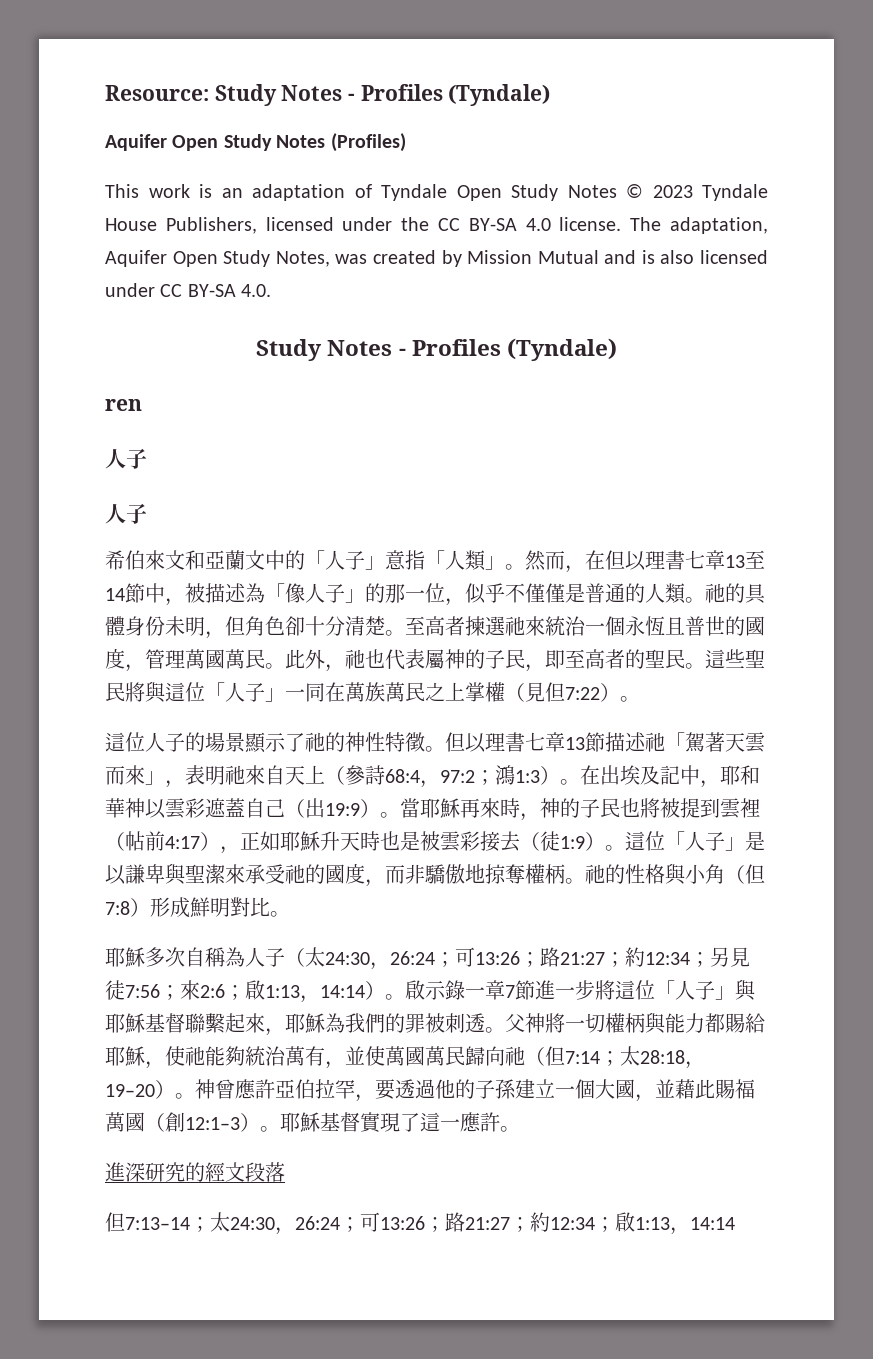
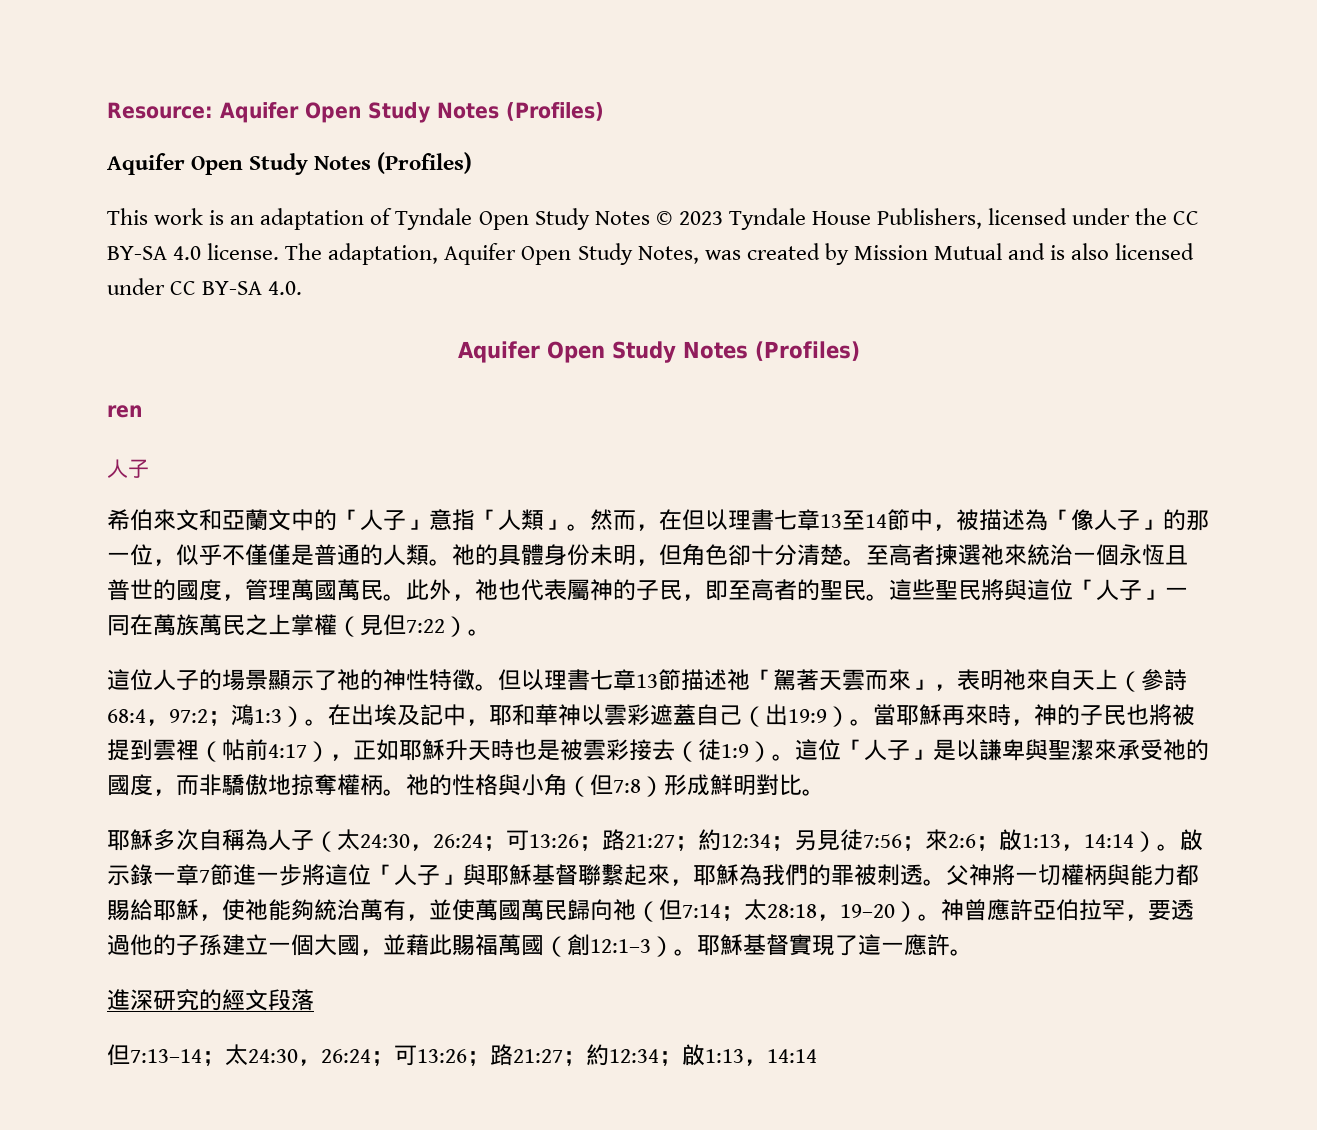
[214,84,551,106] Study Notes - Profiles (Tyndale) -> [220,102,604,123] Aquifer Open Study Notes (Profiles)
[256,338,617,361] Study Notes - Profiles (Tyndale) -> [457,341,860,363] Aquifer Open Study Notes (Profiles)
[105,503,147,524] // 人子 -> (149, 468) none

